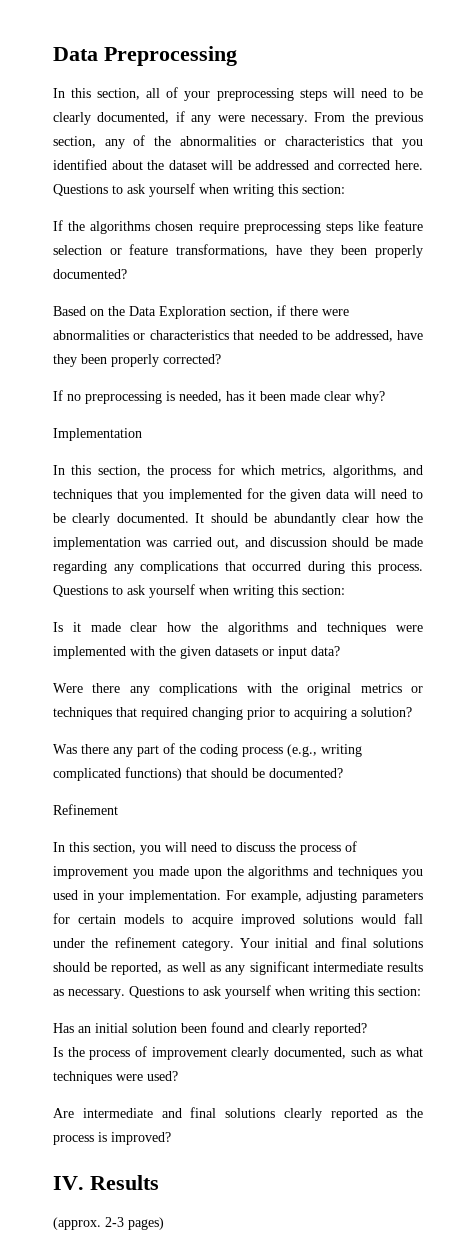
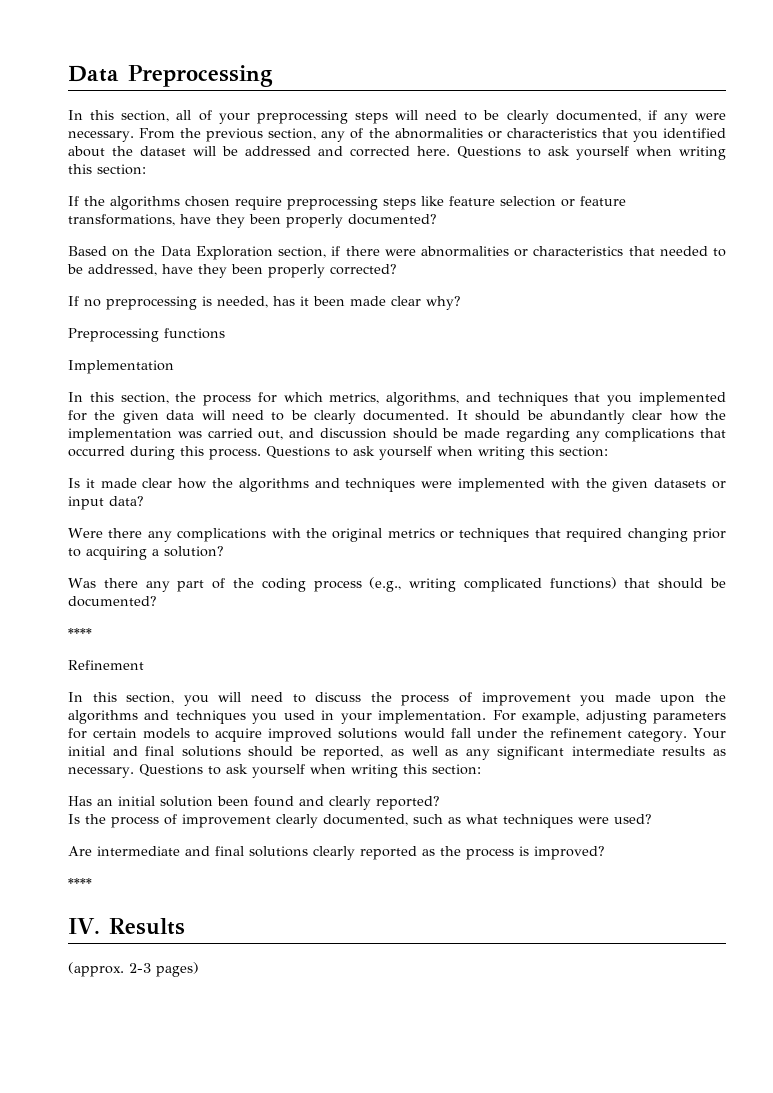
(385, 397) none -> [68,328,225,342] // Preprocessing functions
(343, 773) none -> [68,628,92,638] // ****
(171, 1138) none -> [68,878,92,888] // ****

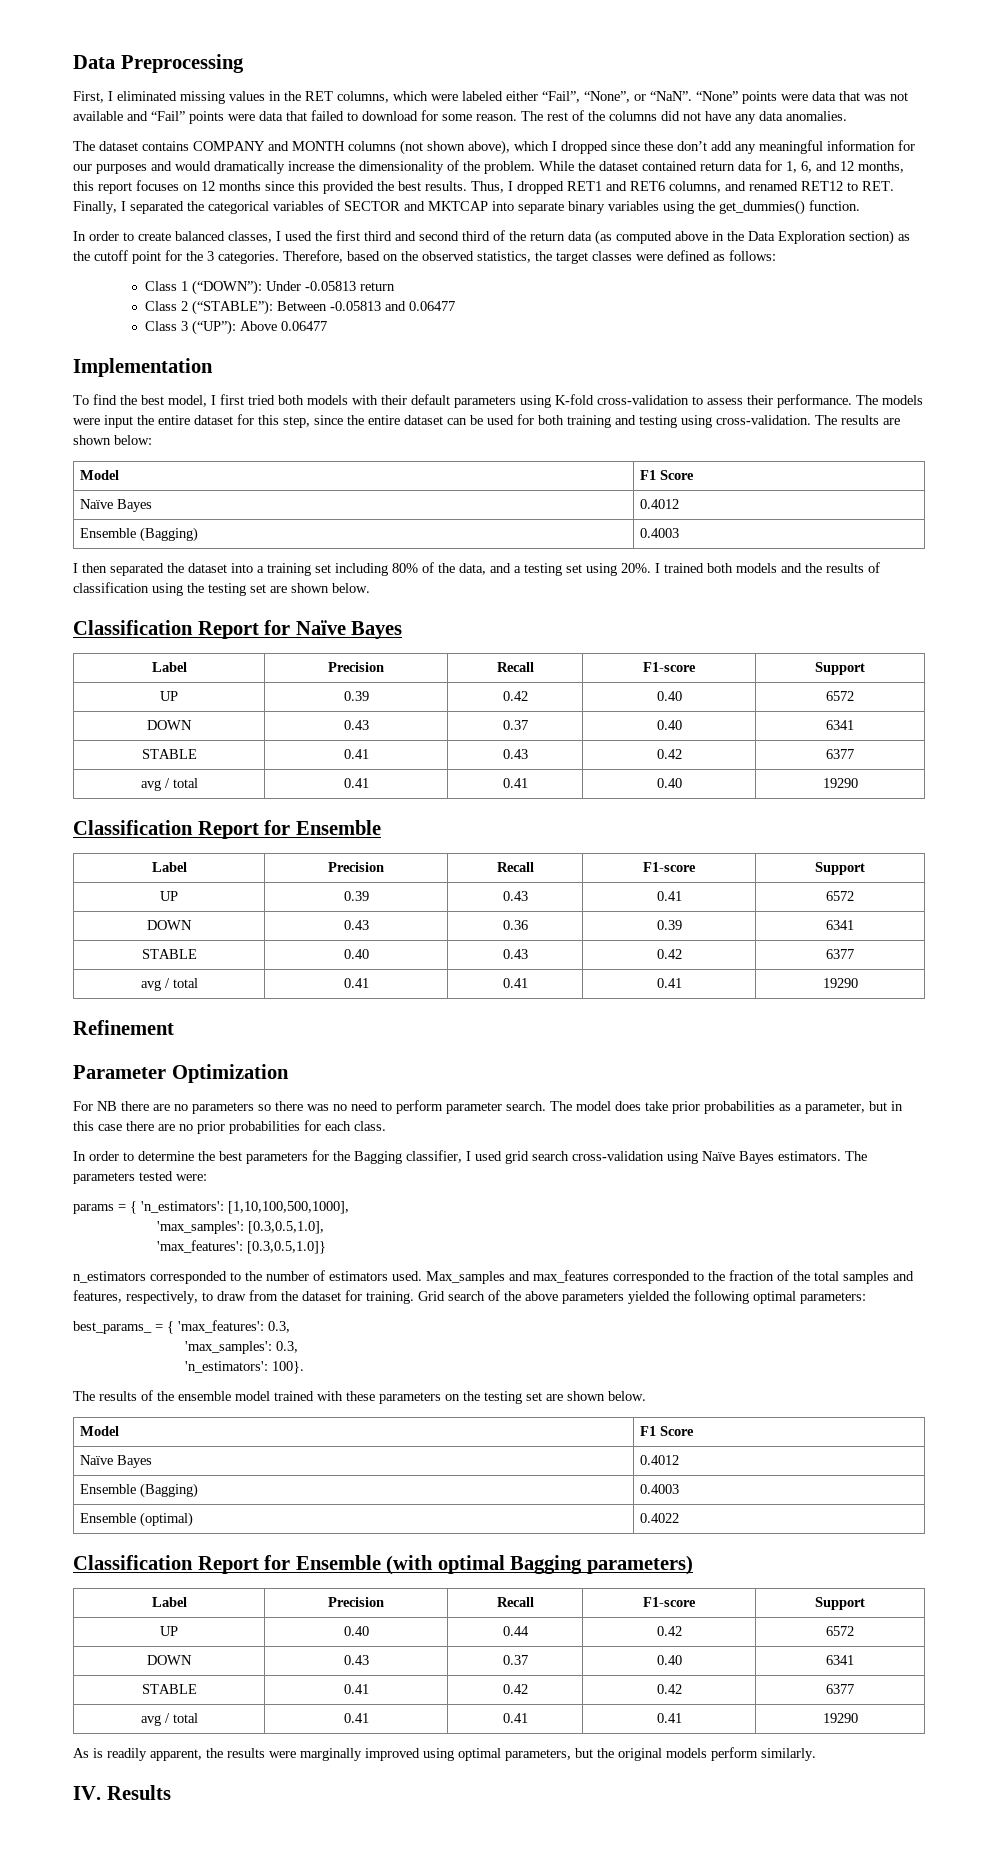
[68,110,726,124] [68,128,726,142] [68,146,726,160] [68,164,146,175] [68,196,626,210] [68,214,437,228] [68,246,726,260] [67,264,397,278] [68,296,461,310] [68,328,225,342] [68,360,174,374] [68,392,726,406] [68,410,726,424] [68,428,726,442] [68,446,608,460] [68,478,726,492] [68,496,144,510] [68,528,726,542] [68,546,224,560] [68,577,726,592] [68,596,157,607] [68,628,92,638] [68,660,144,670] [68,692,727,706] [68,710,726,724] [68,728,727,742] [68,746,726,760] [68,764,481,778] [68,796,440,810] [68,814,652,828] [68,846,605,860] [68,878,92,888] In this section, all of your preprocessing steps will need to be clearly documented, if any were necessary. From the previous section, any of the abnormalities or characteristics that you identified about the dataset will be addressed and corrected here. Questions to ask yourself when writing this section: // If the algorithms chosen require preprocessing steps like feature selection or feature transformations, have they been properly documented? // Based on the Data Exploration section, if there were abnormalities or characteristics that needed to be addressed, have they been properly corrected? // If no preprocessing is needed, has it been made clear why? // Preprocessing functions // Implementation // In this section, the process for which metrics, algorithms, and techniques that you implemented for the given data will need to be clearly documented. It should be abundantly clear how the implementation was carried out, and discussion should be made regarding any complications that occurred during this process. Questions to ask yourself when writing this section: // Is it made clear how the algorithms and techniques were implemented with the given datasets or input data? // Were there any complications with the original metrics or techniques that required changing prior to acquiring a solution? // Was there any part of the coding process (e.g., writing complicated functions) that should be documented? // **** // Refinement // In this section, you will need to discuss the process of improvement you made upon the algorithms and techniques you used in your implementation. For example, adjusting parameters for certain models to acquire improved solutions would fall under the refinement category. Your initial and final solutions should be reported, as well as any significant intermediate results as necessary. Questions to ask yourself when writing this section: // Has an initial solution been found and clearly reported? // Is the process of improvement clearly documented, such as what techniques were used? // Are intermediate and final solutions clearly reported as the process is improved? // **** -> [73,91,908,104] [73,110,847,124] [73,140,915,155] [73,160,904,174] [73,180,894,194] [73,200,860,215] [73,230,910,245] [73,250,776,264] [145,280,396,295] [145,300,456,315] [145,320,328,335] [73,358,213,377] [73,394,923,408] [73,414,900,428] [73,435,152,445] [80,470,120,480] [640,470,695,480] [80,499,153,512] [640,499,680,509] [80,527,199,542] [640,528,680,538] [73,562,880,576] [73,582,370,596] [73,620,403,639] [151,662,187,672] [328,662,384,672] [496,662,534,672] [643,662,696,672] [815,662,865,675] [160,691,178,701] [343,691,369,701] [502,691,528,701] [656,691,682,701] [826,691,854,701] [147,720,192,730] [343,720,369,730] [502,720,528,730] [656,720,682,730] [826,720,854,730] [141,749,197,759] [343,749,369,759] [502,749,528,759] [656,749,682,759] [826,749,854,759] [140,778,198,791] [343,778,369,788] [502,778,528,788] [656,778,682,788] [822,778,858,788] [73,820,381,839] [151,862,187,872] [328,862,384,872] [496,862,534,872] [643,862,696,872] [815,862,865,875] [160,891,178,901] [343,891,369,901] [502,891,528,901] [656,891,682,901] [826,891,854,901] [147,920,192,930] [343,920,369,930] [502,920,528,930] [656,920,682,930] [826,920,854,930] [141,949,197,959] [343,949,369,959] [502,949,528,959] [656,949,682,959] [826,949,854,959] [140,978,198,991] [343,978,369,988] [502,978,528,988] [656,978,682,988] [822,978,858,988] [73,1020,174,1035] [73,1064,289,1083] [73,1100,903,1114] [73,1120,386,1134] [73,1150,867,1164] [73,1171,207,1184] [73,1201,349,1214] [157,1221,325,1234] [157,1240,327,1254] [73,1270,914,1284] [73,1290,866,1304] [73,1320,290,1334] [185,1341,299,1354] [185,1361,305,1374] [73,1390,646,1404] [80,1426,120,1436] [640,1426,695,1436] [80,1455,153,1468] [640,1455,680,1465] [80,1483,199,1498] [640,1484,680,1494] [80,1512,194,1527] [640,1513,680,1523] [73,1555,693,1575] [151,1597,187,1607] [328,1597,384,1607] [496,1597,534,1607] [643,1597,696,1607] [815,1597,865,1610] [160,1626,178,1636] [343,1626,369,1636] [502,1626,529,1636] [656,1626,682,1636] [826,1626,854,1636] [147,1655,192,1665] [343,1655,369,1665] [502,1655,528,1665] [656,1655,682,1665] [826,1655,854,1665] [141,1684,197,1694] [343,1684,369,1694] [502,1684,528,1694] [656,1684,682,1694] [826,1684,854,1694] [140,1713,198,1726] [343,1713,369,1723] [502,1713,528,1723] [656,1713,682,1723] [822,1713,858,1723] [73,1747,816,1761] First, I eliminated missing values in the RET columns, which were labeled either “Fail”, “None”, or “NaN”. “None” points were data that was not available and “Fail” points were data that failed to download for some reason. The rest of the columns did not have any data anomalies. // The dataset contains COMPANY and MONTH columns (not shown above), which I dropped since these don’t add any meaningful information for our purposes and would dramatically increase the dimensionality of the problem. While the dataset contained return data for 1, 6, and 12 months, this report focuses on 12 months since this provided the best results. Thus, I dropped RET1 and RET6 columns, and renamed RET12 to RET. Finally, I separated the categorical variables of SECTOR and MKTCAP into separate binary variables using the get_dummies() function. // In order to create balanced classes, I used the first third and second third of the return data (as computed above in the Data Exploration section) as the cutoff point for the 3 categories. Therefore, based on the observed statistics, the target classes were defined as follows: // Class 1 (“DOWN”): Under -0.05813 return // Class 2 (“STABLE”): Between -0.05813 and 0.06477 // Class 3 (“UP”): Above 0.06477 // Implementation // To find the best model, I first tried both models with their default parameters using K-fold cross-validation to assess their performance. The models were input the entire dataset for this step, since the entire dataset can be used for both training and testing using cross-validation. The results are shown below: // Model | F1 Score // Naïve Bayes | 0.4012 // Ensemble (Bagging) | 0.4003 // I then separated the dataset into a training set including 80% of the data, and a testing set using 20%. I trained both models and the results of classification using the testing set are shown below. // Classification Report for Naïve Bayes // Label | Precision | Recall | F1-score | Support // UP | 0.39 | 0.42 | 0.40 | 6572 // DOWN | 0.43 | 0.37 | 0.40 | 6341 // STABLE | 0.41 | 0.43 | 0.42 | 6377 // avg / total | 0.41 | 0.41 | 0.40 | 19290 // Classification Report for Ensemble // Label | Precision | Recall | F1-score | Support // UP | 0.39 | 0.43 | 0.41 | 6572 // DOWN | 0.43 | 0.36 | 0.39 | 6341 // STABLE | 0.40 | 0.43 | 0.42 | 6377 // avg / total | 0.41 | 0.41 | 0.41 | 19290 // Refinement // Parameter Optimization // For NB there are no parameters so there was no need to perform parameter search. The model does take prior probabilities as a parameter, but in this case there are no prior probabilities for each class. // In order to determine the best parameters for the Bagging classifier, I used grid search cross-validation using Naïve Bayes estimators. The parameters tested were: // params = { 'n_estimators': [1,10,100,500,1000], // 'max_samples': [0.3,0.5,1.0], // 'max_features': [0.3,0.5,1.0]} // n_estimators corresponded to the number of estimators used. Max_samples and max_features corresponded to the fraction of the total samples and features, respectively, to draw from the dataset for training. Grid search of the above parameters yielded the following optimal parameters: // best_params_ = { 'max_features': 0.3, // 'max_samples': 0.3, // 'n_estimators': 100}. // The results of the ensemble model trained with these parameters on the testing set are shown below. // Model | F1 Score // Naïve Bayes | 0.4012 // Ensemble (Bagging) | 0.4003 // Ensemble (optimal) | 0.4022 // Classification Report for Ensemble (with optimal Bagging parameters) // Label | Precision | Recall | F1-score | Support // UP | 0.40 | 0.44 | 0.42 | 6572 // DOWN | 0.43 | 0.37 | 0.40 | 6341 // STABLE | 0.41 | 0.42 | 0.42 | 6377 // avg / total | 0.41 | 0.41 | 0.41 | 19290 // As is readily apparent, the results were marginally improved using optimal parameters, but the original models perform similarly.
[68,962,199,977] // (approx. 2-3 pages) -> (171, 1792) none

